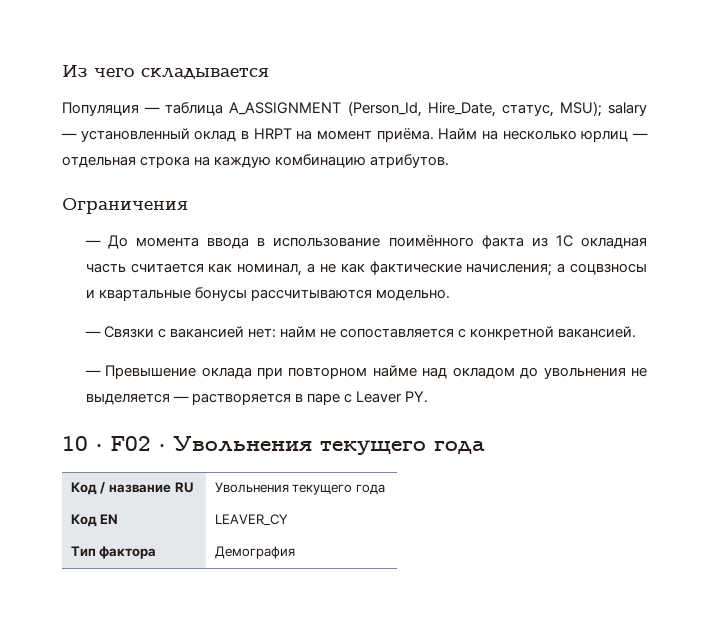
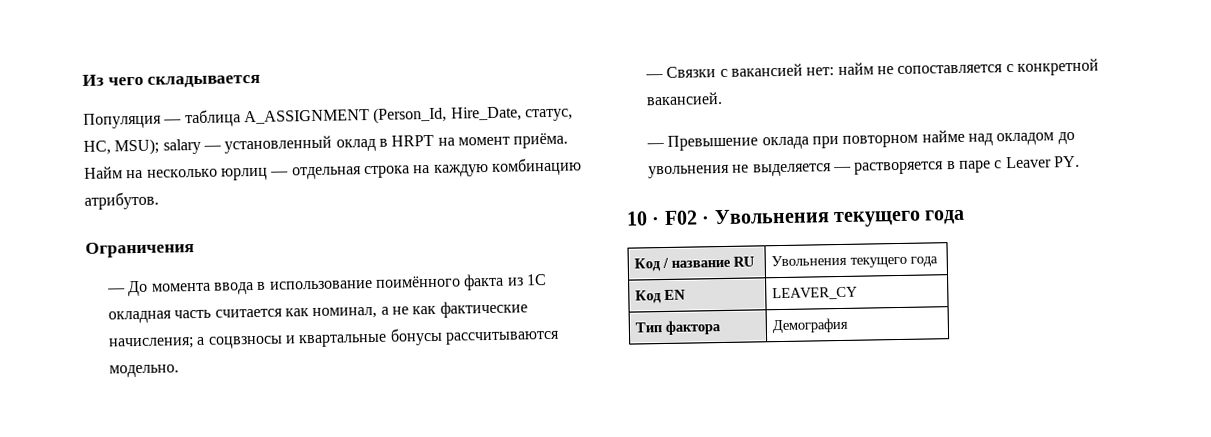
(554, 110) none -> [83,140,111,155] HC,

